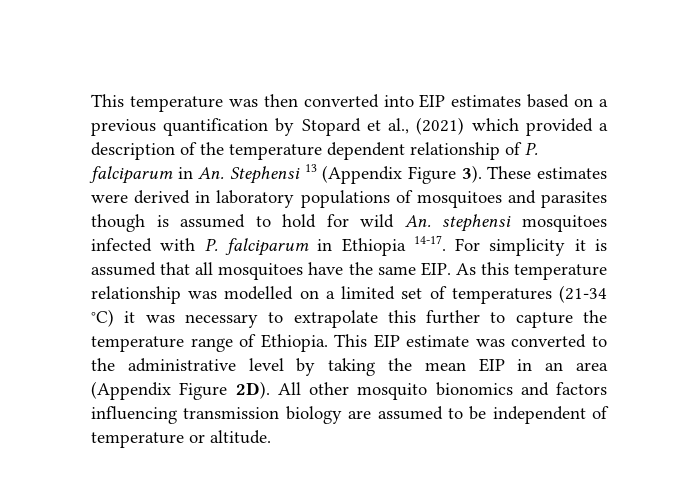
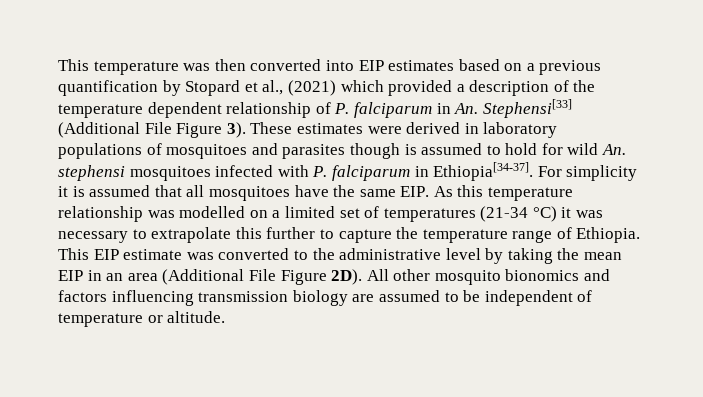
[230,164,403,184] Stephensi 13 (Appendix -> [482,99,572,118] [58,122,172,138] Stephensi[33] (Additional File
[341,235,446,256] Ethiopia 14-17. -> [433,162,534,181] Ethiopia[34-37].
[91,381,171,400] (Appendix -> [162,269,276,285] (Additional File

